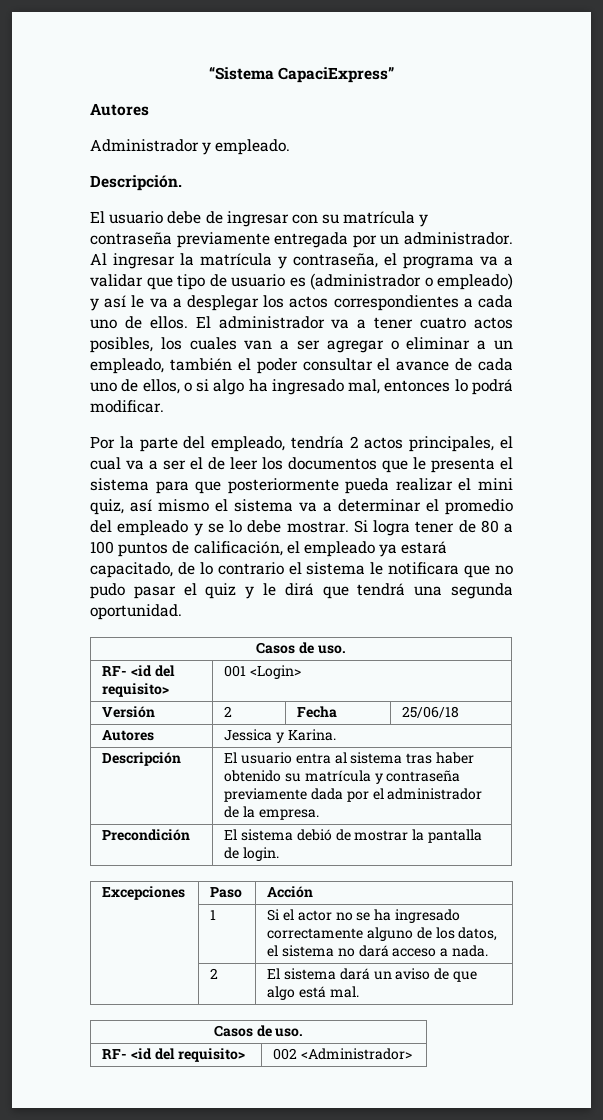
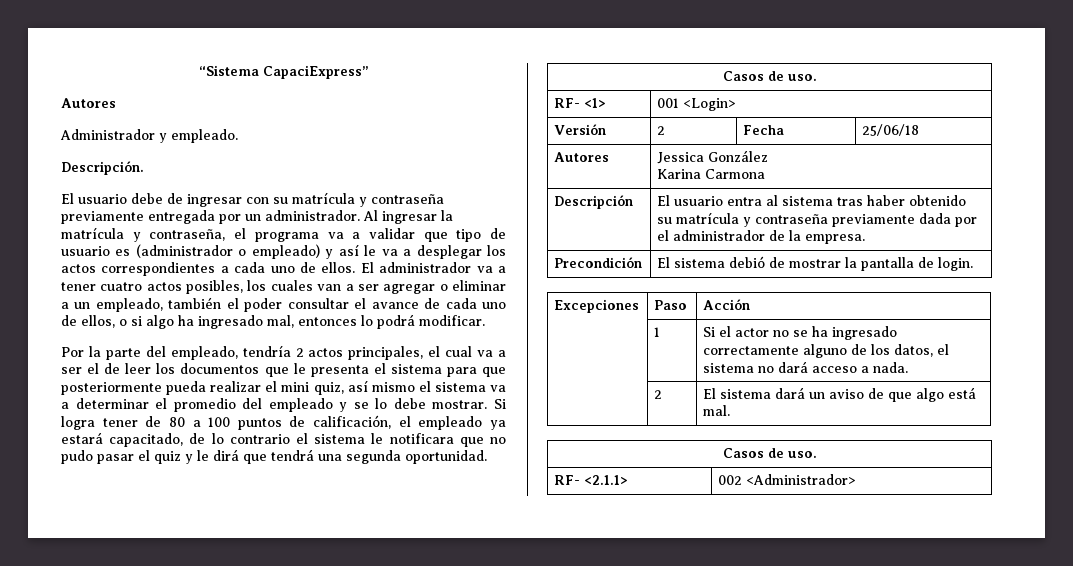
[131,665,175,677] [102,683,170,697] <id del requisito> -> [584,98,607,108] <1>
[276,729,336,743] y Karina. -> [708,150,769,162] [657,169,766,179] González // Karina Carmona
[131,1048,245,1062] <id del requisito> -> [584,475,629,485] <2.1.1>

